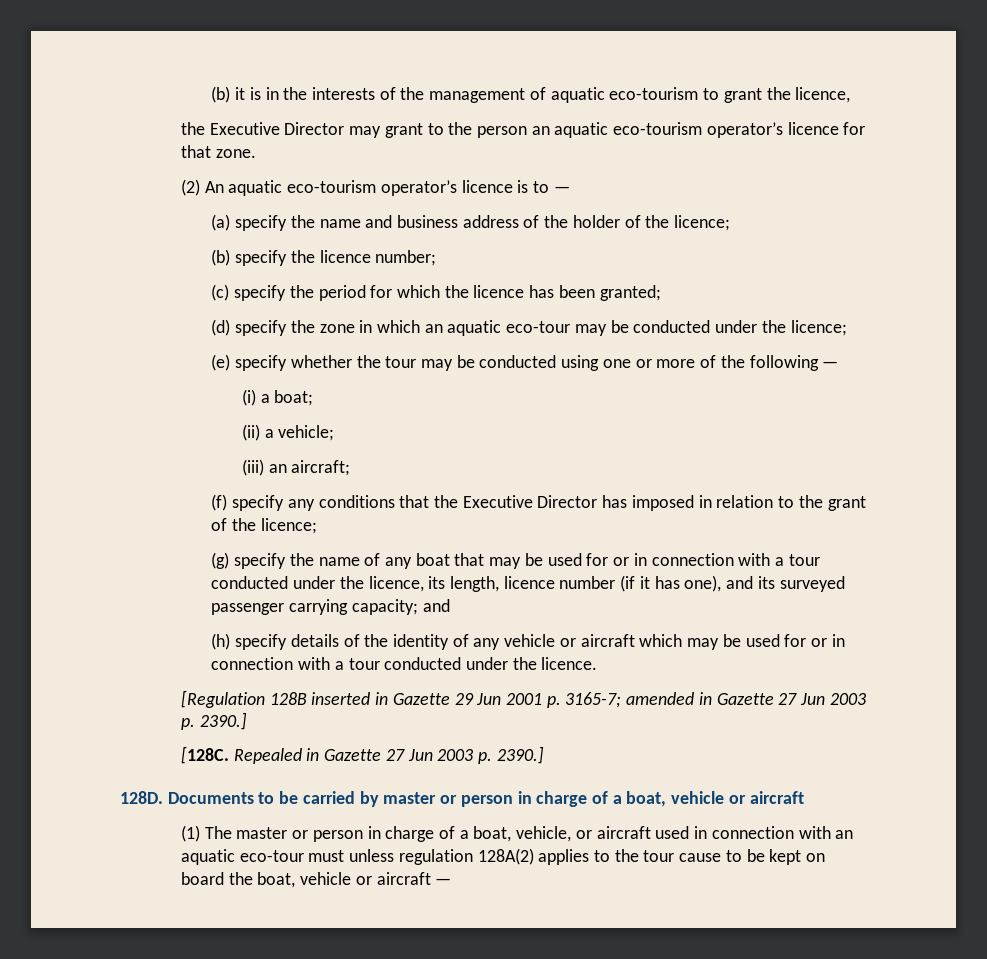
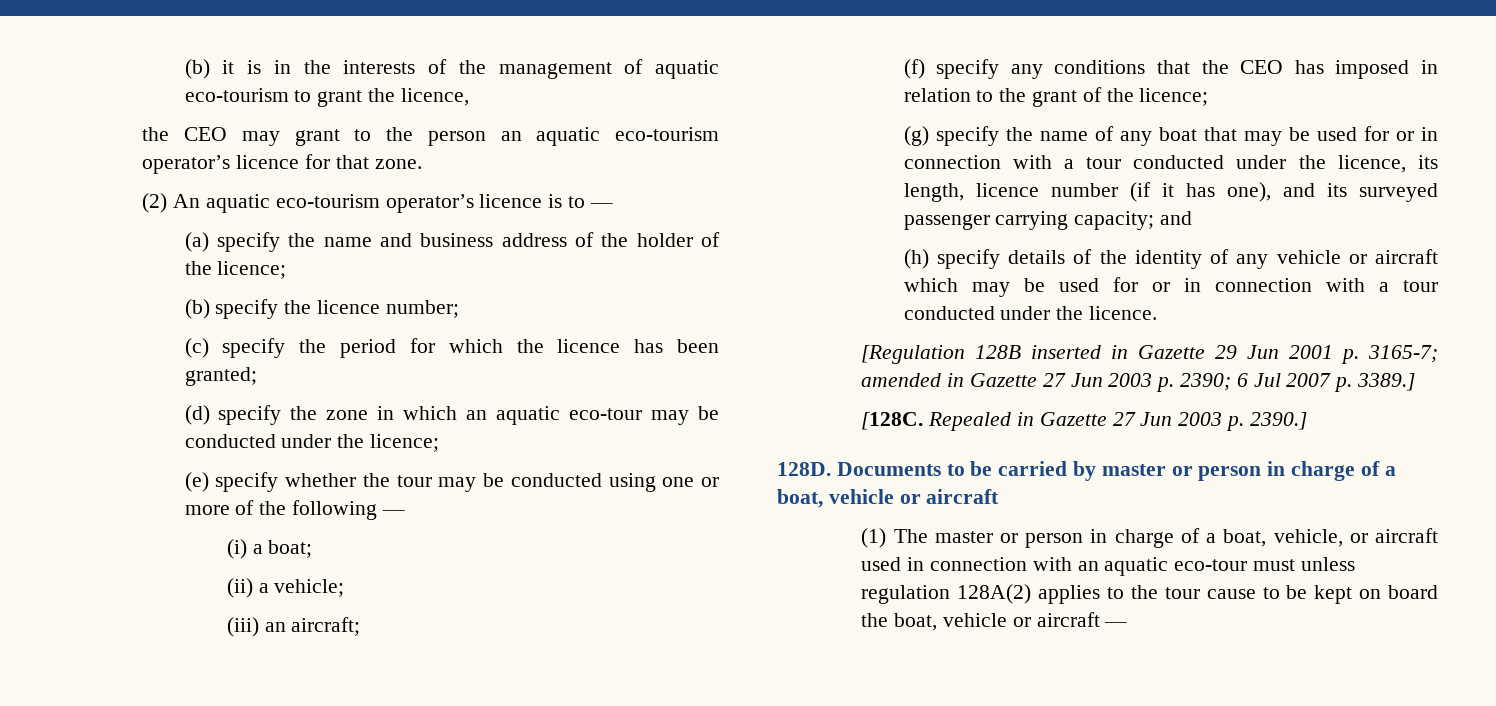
[209,122,345,135] Executive Director -> [184,127,228,141] CEO
[462,495,598,508] Executive Director -> [1240,60,1284,74] CEO
[199,712,247,730] 2390.] -> [1179,373,1416,392] 2390; 6 Jul 2007 p. 3389.]

